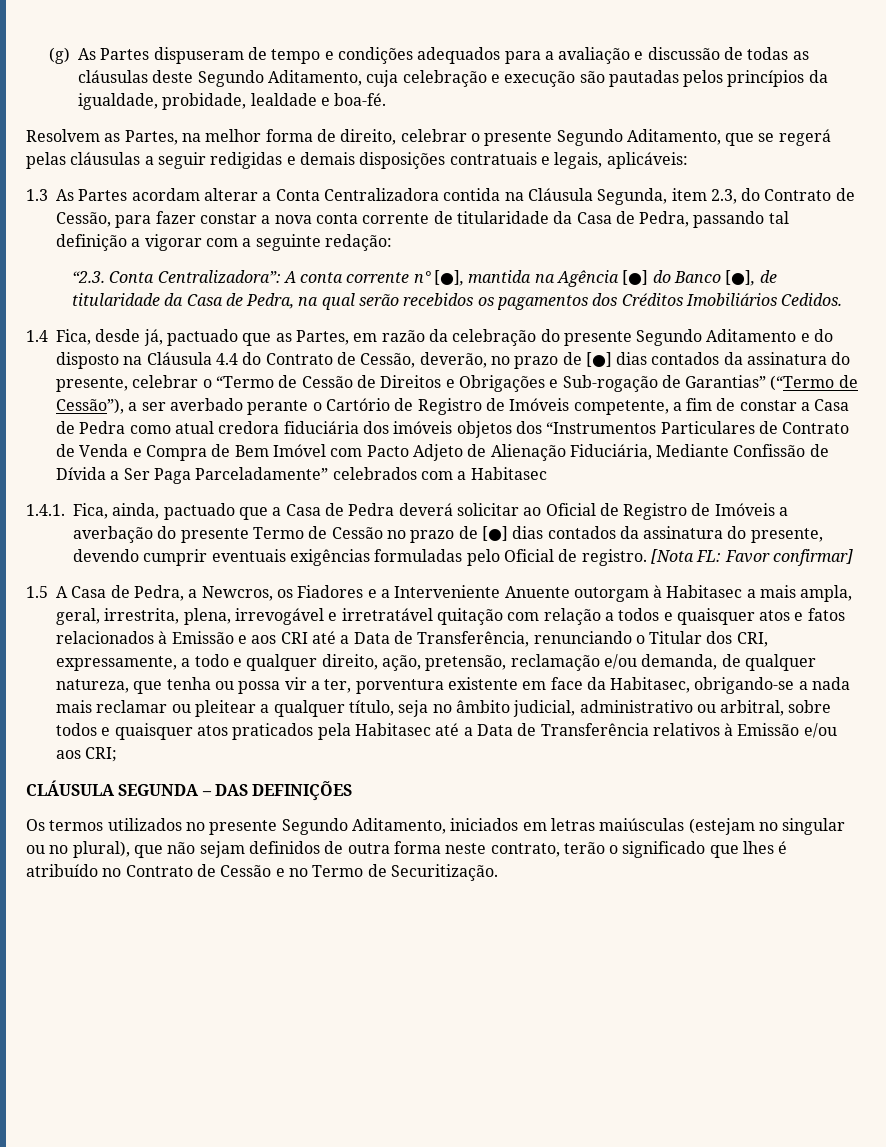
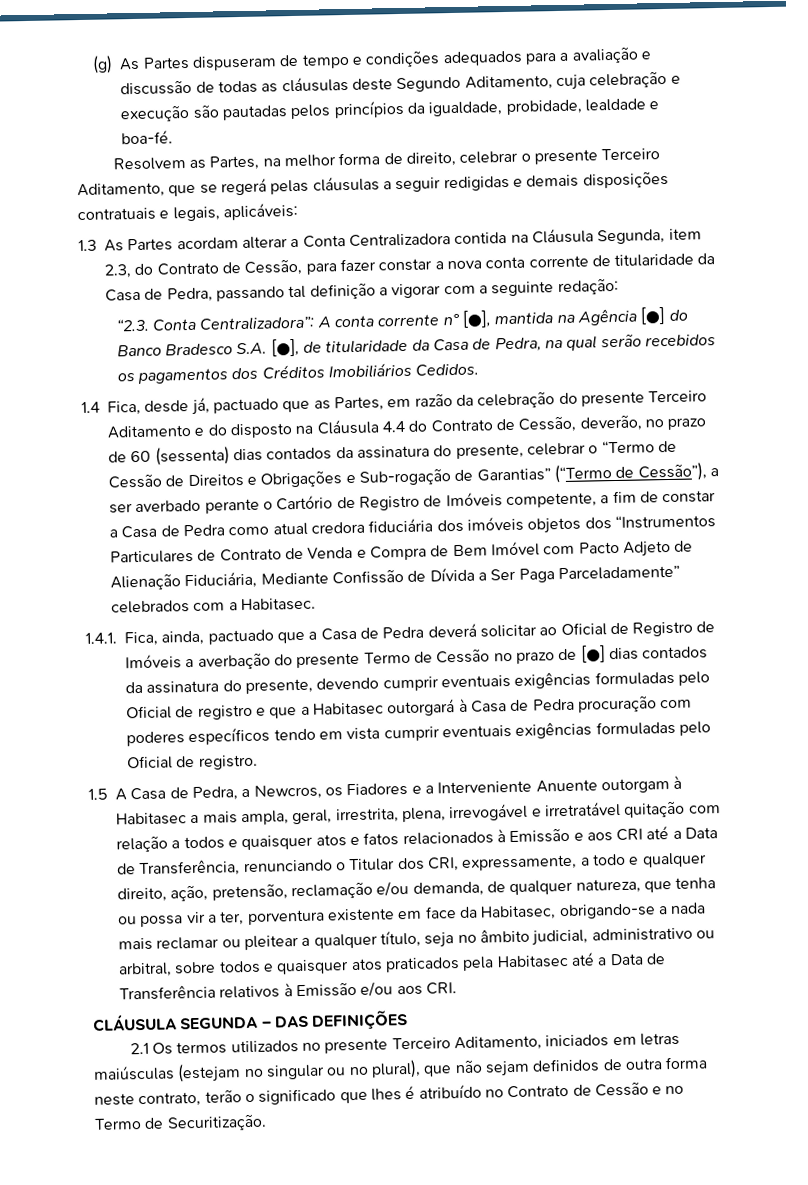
[556,129,623,146] Segundo -> [601,148,661,161] Terceiro
(722, 277) none -> [165,342,268,356] Bradesco S.A.
[636,329,703,346] Segundo -> [648,390,708,403] Terceiro
[585,352,612,367] [●] -> [130,446,230,466] 60 (sessenta)
[470,467,547,480] Habitasec -> [240,597,316,612] Habitasec.
[581,549,853,566] registro. [Nota FL: Favor confirmar] -> [197,695,693,720] [126,720,711,747] [127,754,258,770] registro e que a Habitasec outorgará à Casa de Pedra procuração com poderes específicos tendo em vista cumprir eventuais exigências formuladas pelo Oficial de registro.
[85,747,118,762] CRI; -> [425,982,457,995] CRI.
(353, 791) none -> [129,1042,149,1055] 2.1
[281,818,348,835] Segundo -> [391,1037,451,1050] Terceiro

